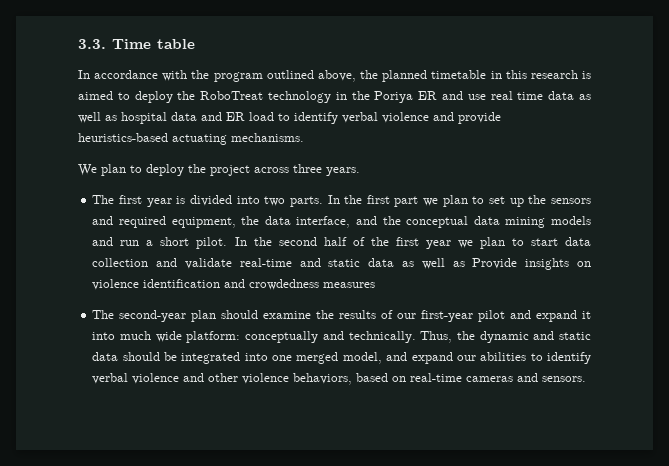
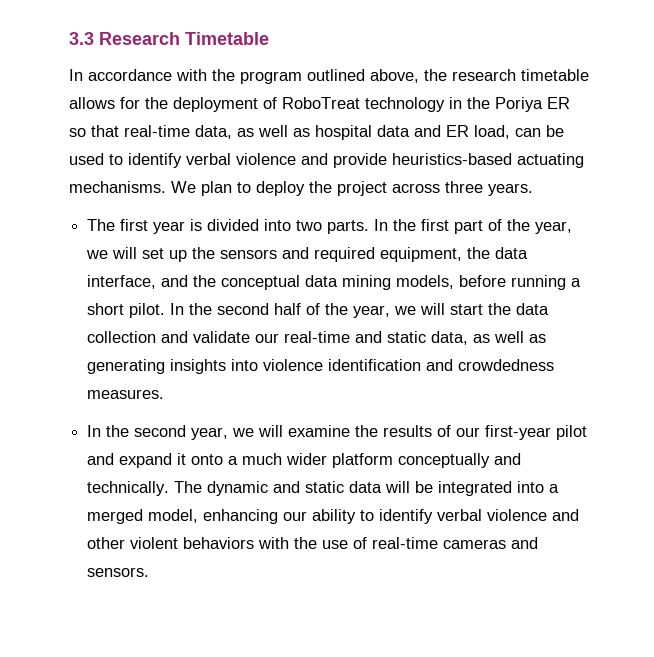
[78,39,195,49] 3.3. Time table -> [69,32,269,45] 3.3 Research Timetable
[382,70,591,82] [78,91,196,103] planned timetable in this research is aimed to deploy the -> [452,69,589,81] [69,97,277,112] research timetable allows for the deployment of
[442,91,575,100] and use real time data -> [69,125,232,139] so that real-time data,
[249,112,274,121] load -> [474,125,564,139] [69,153,104,165] load, can be used
(304, 137) // -> (166, 187) none
[423,195,485,207] we plan to -> [488,219,573,234] [86,247,138,259] of the year, we will
[551,216,591,225] [92,237,140,246] models and run -> [396,275,567,290] models, before running
[395,237,558,249] first year we plan to start -> [353,303,512,318] year, we will start the
(232, 263) none -> [255,333,280,343] our
[368,258,591,270] data as well as Provide insights on -> [431,331,547,345] [87,359,259,374] data, as well as generating insights into
[323,282,376,288] [92,310,259,322] measures // The second-year plan should -> [87,389,165,399] [87,425,284,440] measures. // In the second year, we will
[92,331,241,343] into much wide platform: -> [191,453,394,468] onto a much wider platform
[420,331,475,343] Thus, the -> [174,481,203,493] The
[122,352,160,361] should -> [385,481,411,493] will
[272,355,293,361] one -> [549,484,560,493] a
[386,352,527,364] and expand our abilities -> [203,509,357,524] enhancing our ability
[242,373,407,385] violence behaviors, based on -> [130,537,368,549] violent behaviors with the use of

